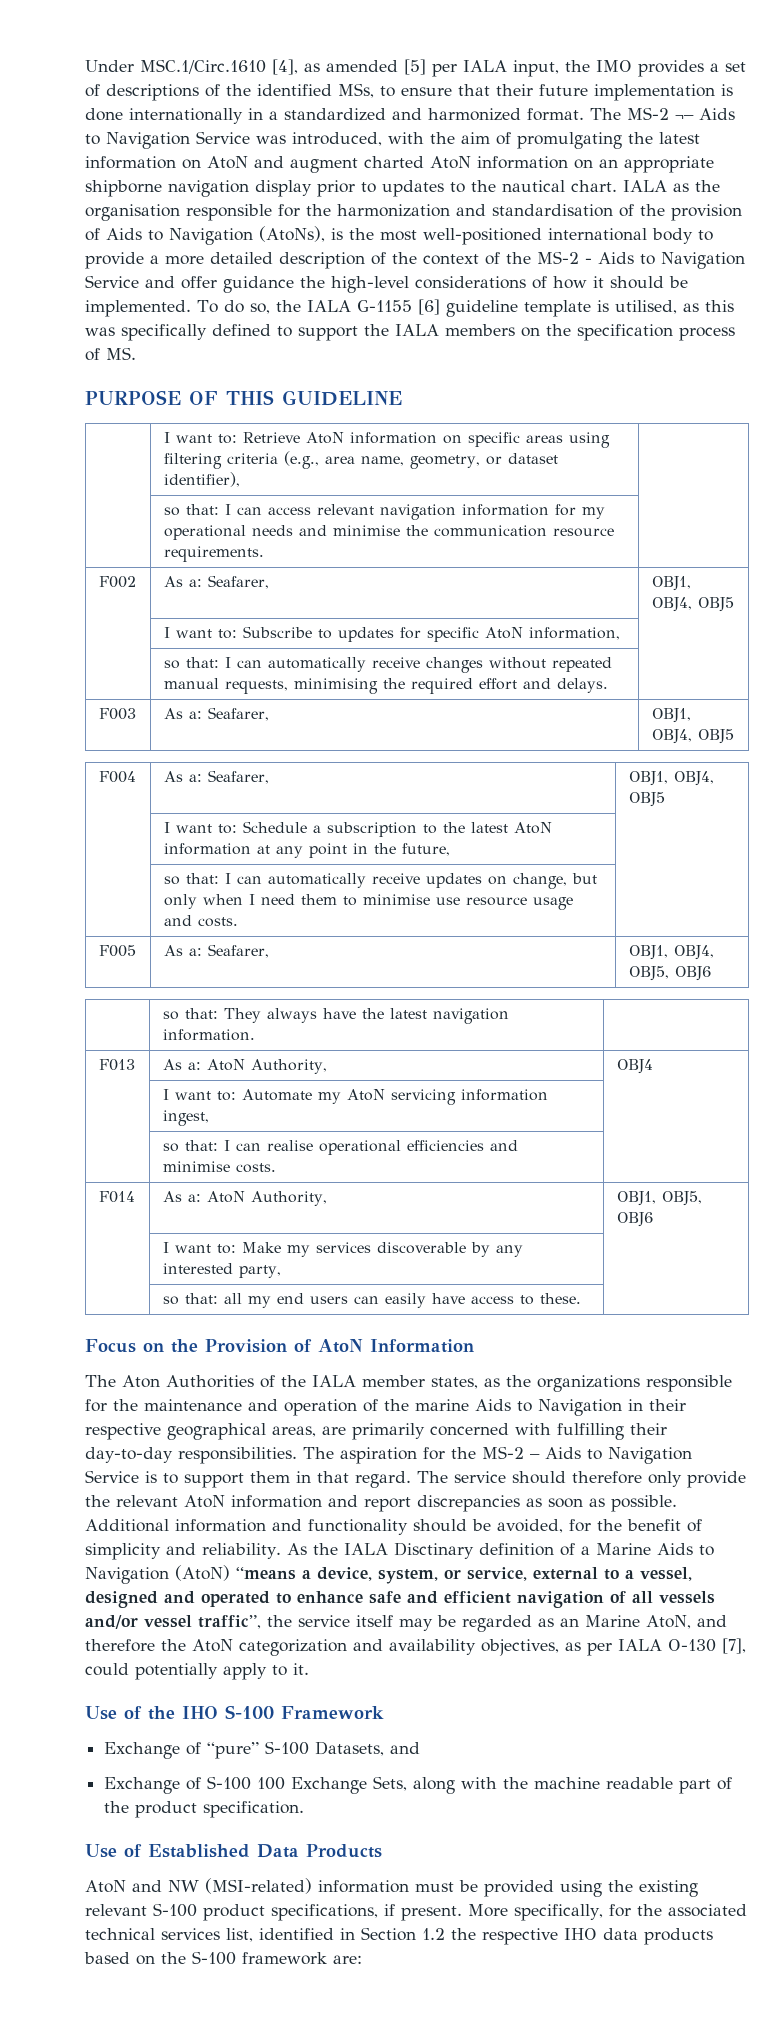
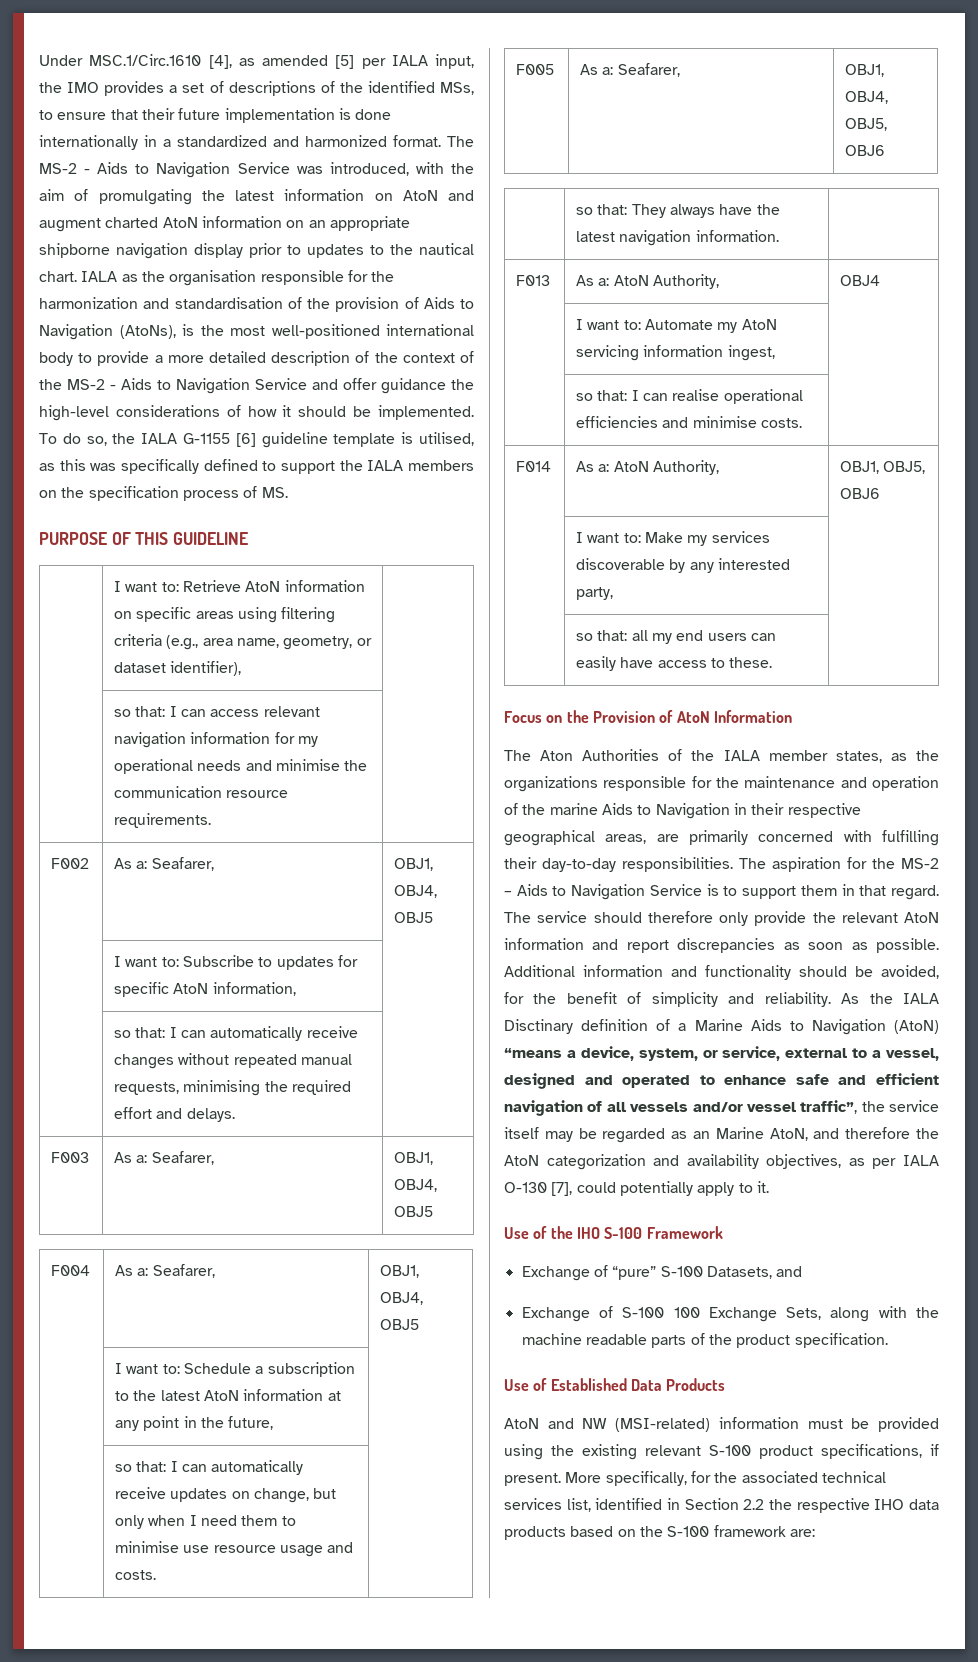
[675,115,694,120] ¬– -> [84,169,91,174] -
[679,1779,712,1794] part -> [651,1335,687,1348] parts
[422,1928,445,1940] 1.2 -> [743,1499,765,1510] 2.2

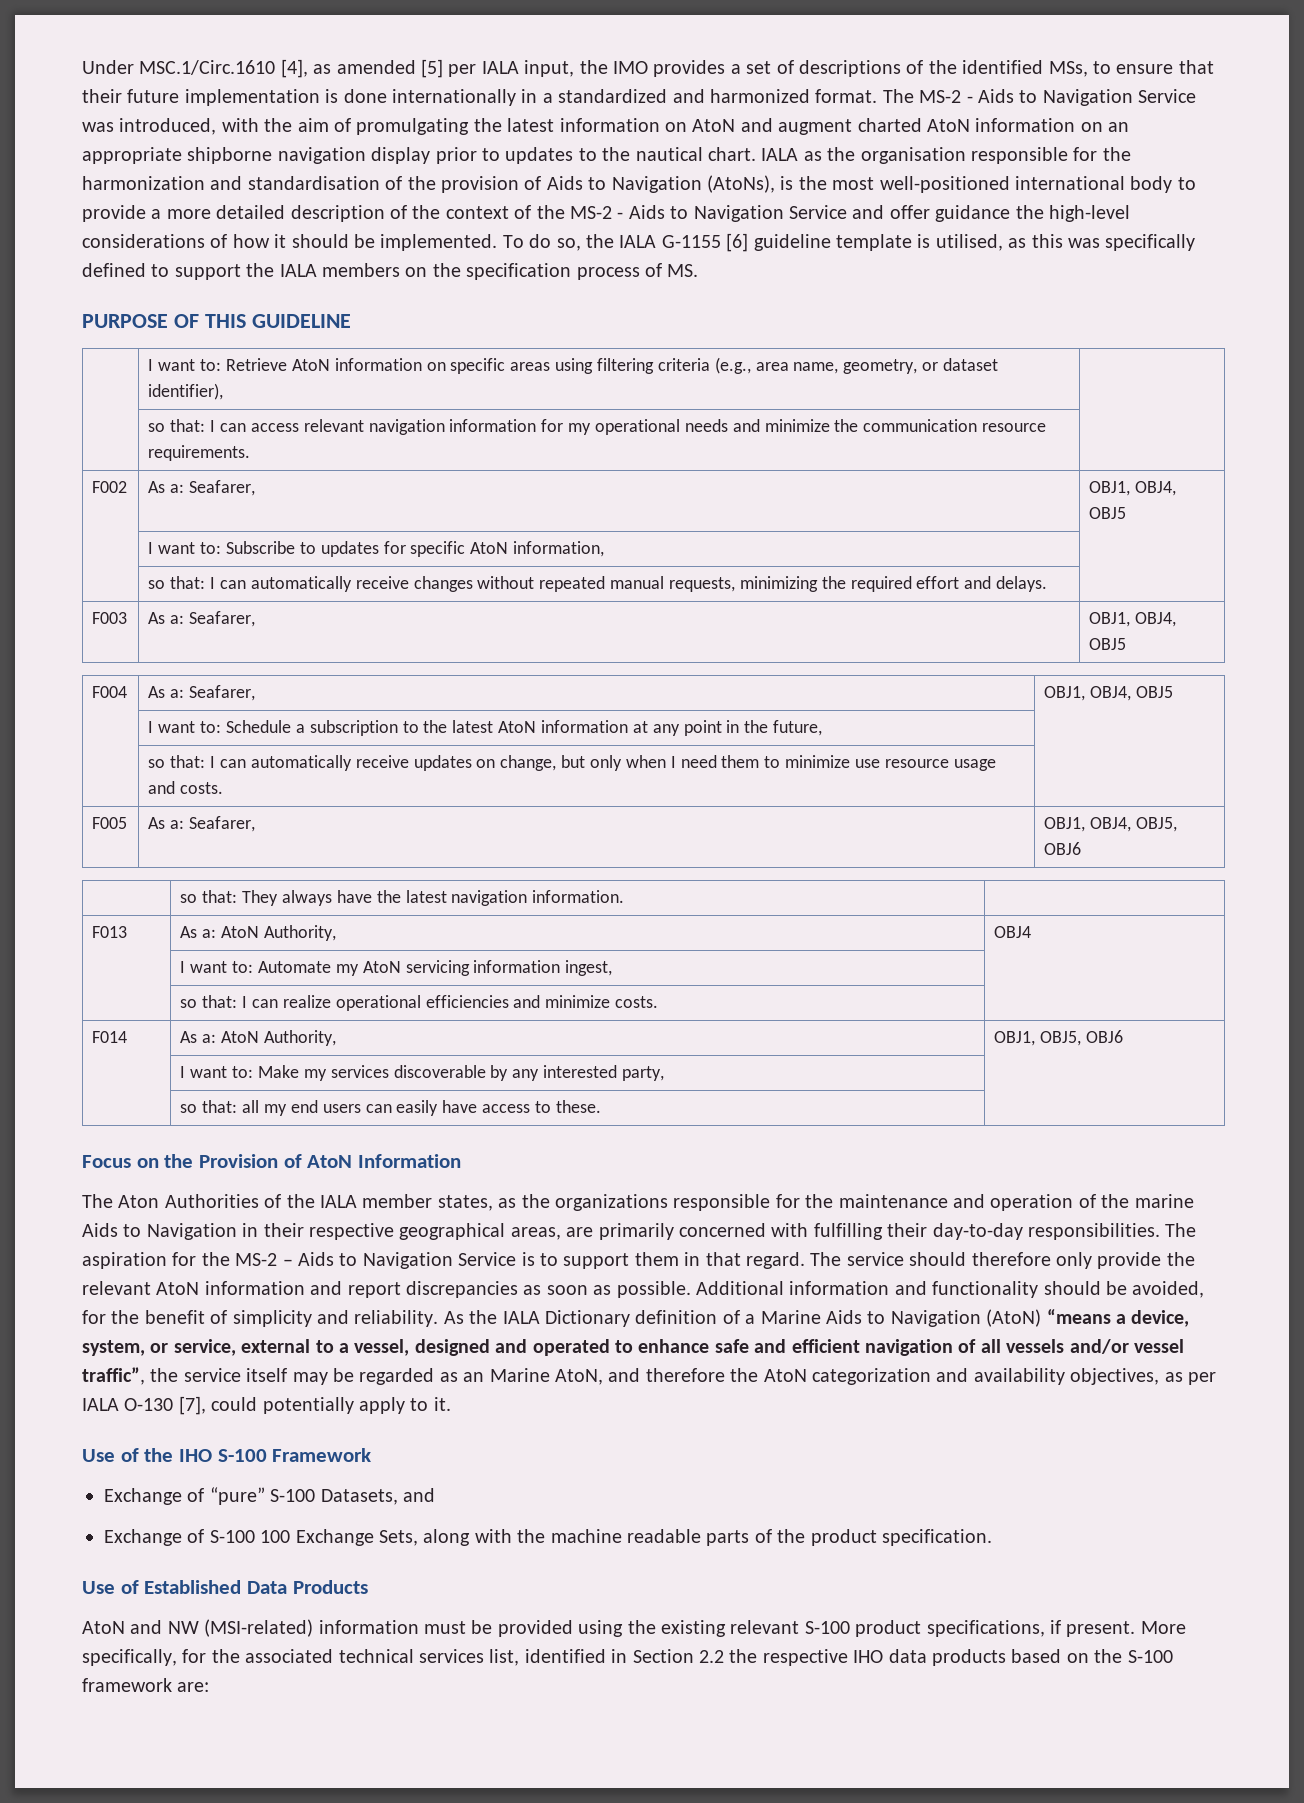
[276,759,341,771] minimise -> [764,419,830,432] minimize
[183,1080,261,1096] minimising -> [739,576,818,592] minimizing
[115,1541,180,1553] minimise -> [785,755,851,768] minimize
[672,389,720,401] realise -> [282,995,331,1008] realize
[692,416,757,428] minimise -> [545,995,611,1008] minimize
[504,1019,573,1034] Disctinary -> [544,1310,630,1327] Dictionary

